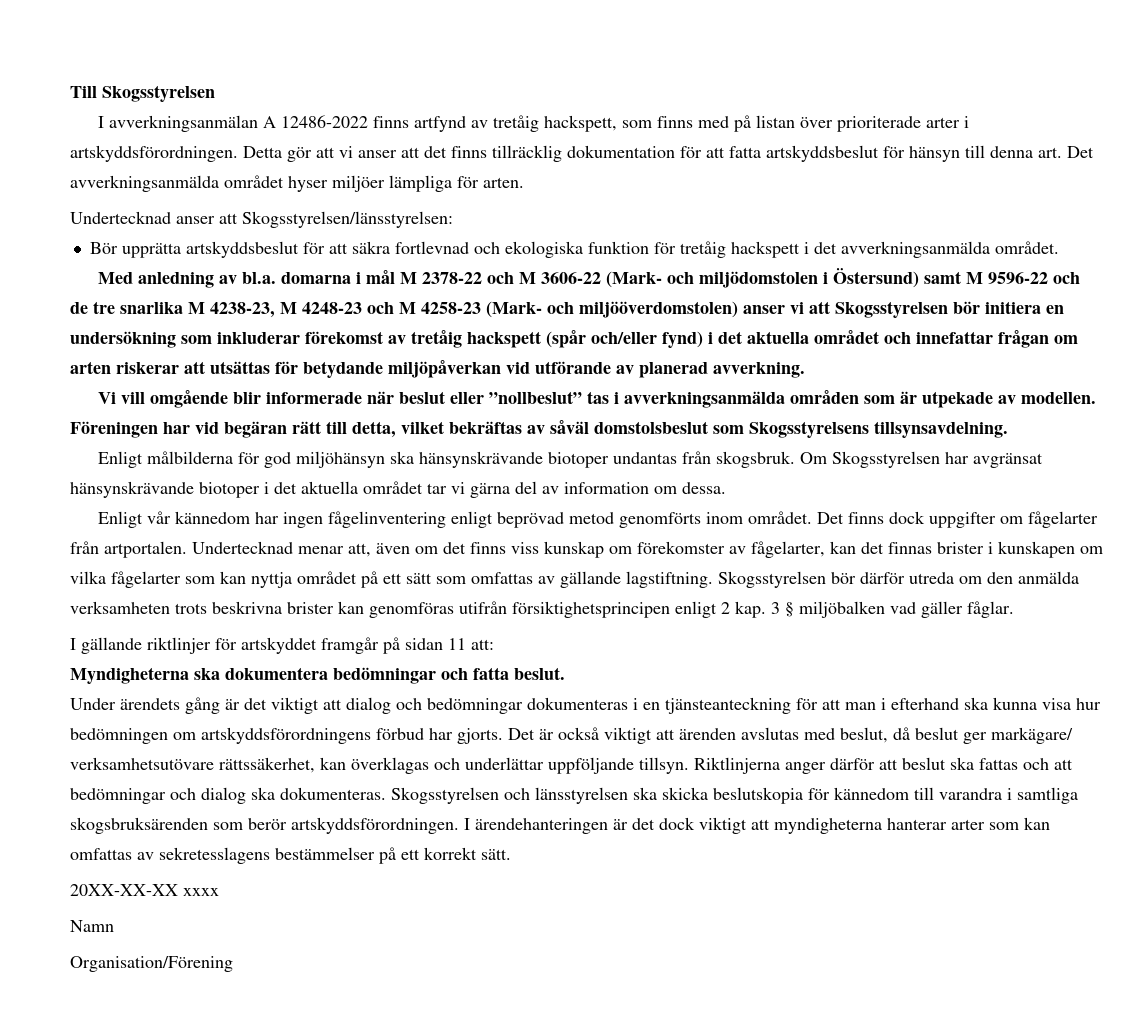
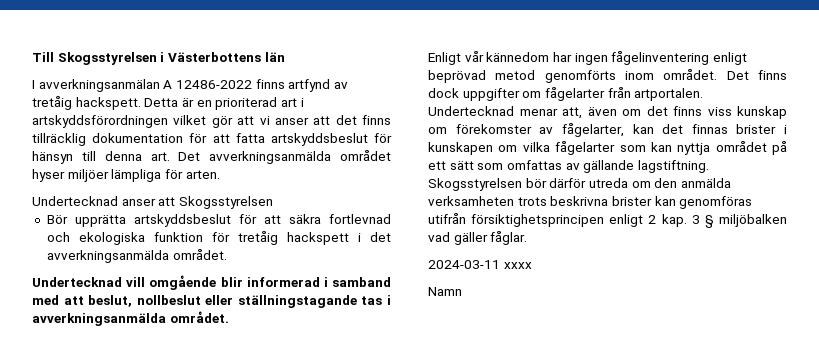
(215, 93) none -> [160,52,285,62] i Västerbottens län
[544,115,970,132] [70,145,282,162] hackspett, som finns med på listan över prioriterade arter i artskyddsförordningen. Detta -> [75,97,304,110] [32,115,207,128] hackspett. Detta är en prioriterad art i artskyddsförordningen vilket
[242,211,453,228] Skogsstyrelsen/länsstyrelsen: -> [178,196,273,209] Skogsstyrelsen
[98,268,1081,288] [70,301,1064,318] [70,330,1078,348] [70,360,805,378] [98,390,1097,408] [70,420,1008,438] [98,451,1044,468] [70,481,726,498] Med anledning av bl.a. domarna i mål M 2378-22 och M 3606-22 (Mark- och miljödomstolen i Östersund) samt M 9596-22 och de tre snarlika M 4238-23, M 4248-23 och M 4258-23 (Mark- och miljööverdomstolen) anser vi att Skogsstyrelsen bör initiera en undersökning som inkluderar förekomst av tretåig hackspett (spår och/eller fynd) i det aktuella området och innefattar frågan om arten riskerar att utsättas för betydande miljöpåverkan vid utförande av planerad avverkning. // Vi vill omgående blir informerade när beslut eller ”nollbeslut” tas i avverkningsanmälda områden som är utpekade av modellen. Föreningen har vid begäran rätt till detta, vilket bekräftas av såväl domstolsbeslut som Skogsstyrelsens tillsynsavdelning. // Enligt målbilderna för god miljöhänsyn ska hänsynskrävande biotoper undantas från skogsbruk. Om Skogsstyrelsen har avgränsat hänsynskrävande biotoper i det aktuella området tar vi gärna del av information om dessa. -> [32,275,391,290] [32,295,391,308] [32,311,229,326] Undertecknad vill omgående blir informerad i samband med att beslut, nollbeslut eller ställningstagande tas i avverkningsanmälda området.
[70,637,494,654] [70,667,565,684] [70,697,1101,714] [70,727,1073,744] [70,757,1073,774] [70,787,1078,804] [70,817,1050,834] [70,847,511,864] [70,884,178,896] I gällande riktlinjer för artskyddet framgår på sidan 11 att: // Myndigheterna ska dokumentera bedömningar och fatta beslut. // Under ärendets gång är det viktigt att dialog och bedömningar dokumenteras i en tjänsteanteckning för att man i efterhand ska kunna visa hur bedömningen om artskyddsförordningens förbud har gjorts. Det är också viktigt att ärenden avslutas med beslut, då beslut ger markägare/ verksamhetsutövare rättssäkerhet, kan överklagas och underlättar uppföljande tillsyn. Riktlinjerna anger därför att beslut ska fattas och att bedömningar och dialog ska dokumenteras. Skogsstyrelsen och länsstyrelsen ska skicka beslutskopia för kännedom till varandra i samtliga skogsbruksärenden som berör artskyddsförordningen. I ärendehanteringen är det dock viktigt att myndigheterna hanterar arter som kan omfattas av sekretesslagens bestämmelser på ett korrekt sätt. // 20XX-XX-XX -> [428,260,500,269] 2024-03-11
[70,956,233,972] // Organisation/Förening -> (462, 291) none

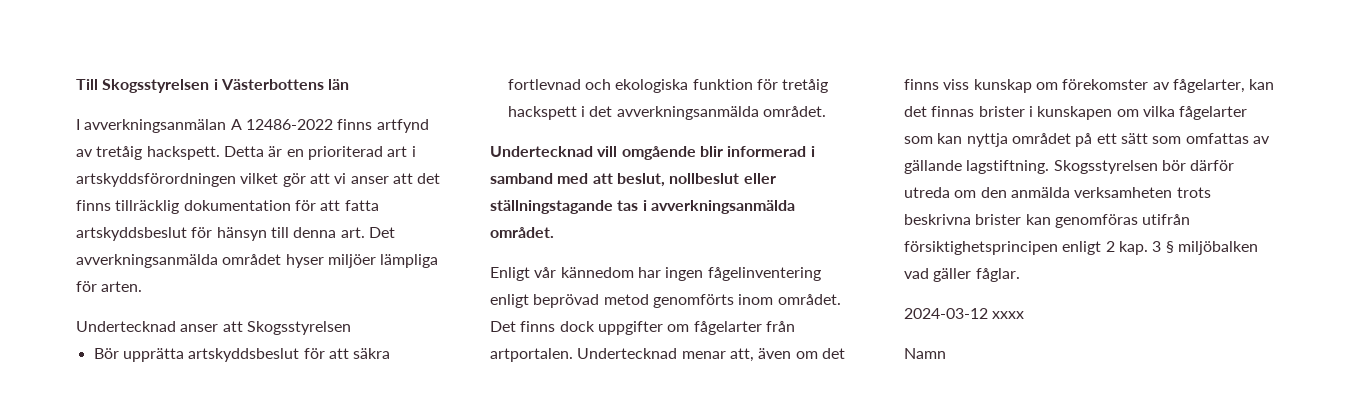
[428,260,500,269] 2024-03-11 -> [904,308,988,319] 2024-03-12

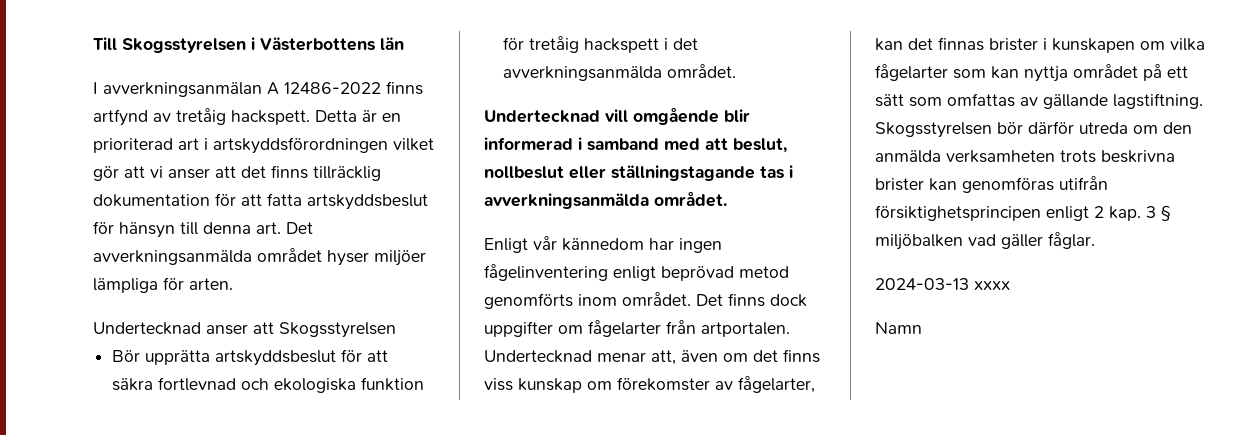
[904,308,988,319] 2024-03-12 -> [875,278,969,290] 2024-03-13

